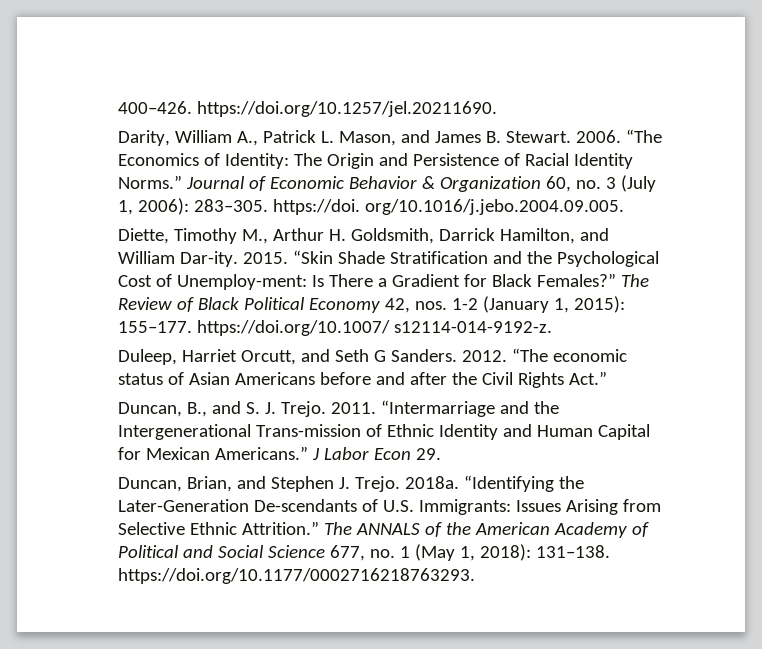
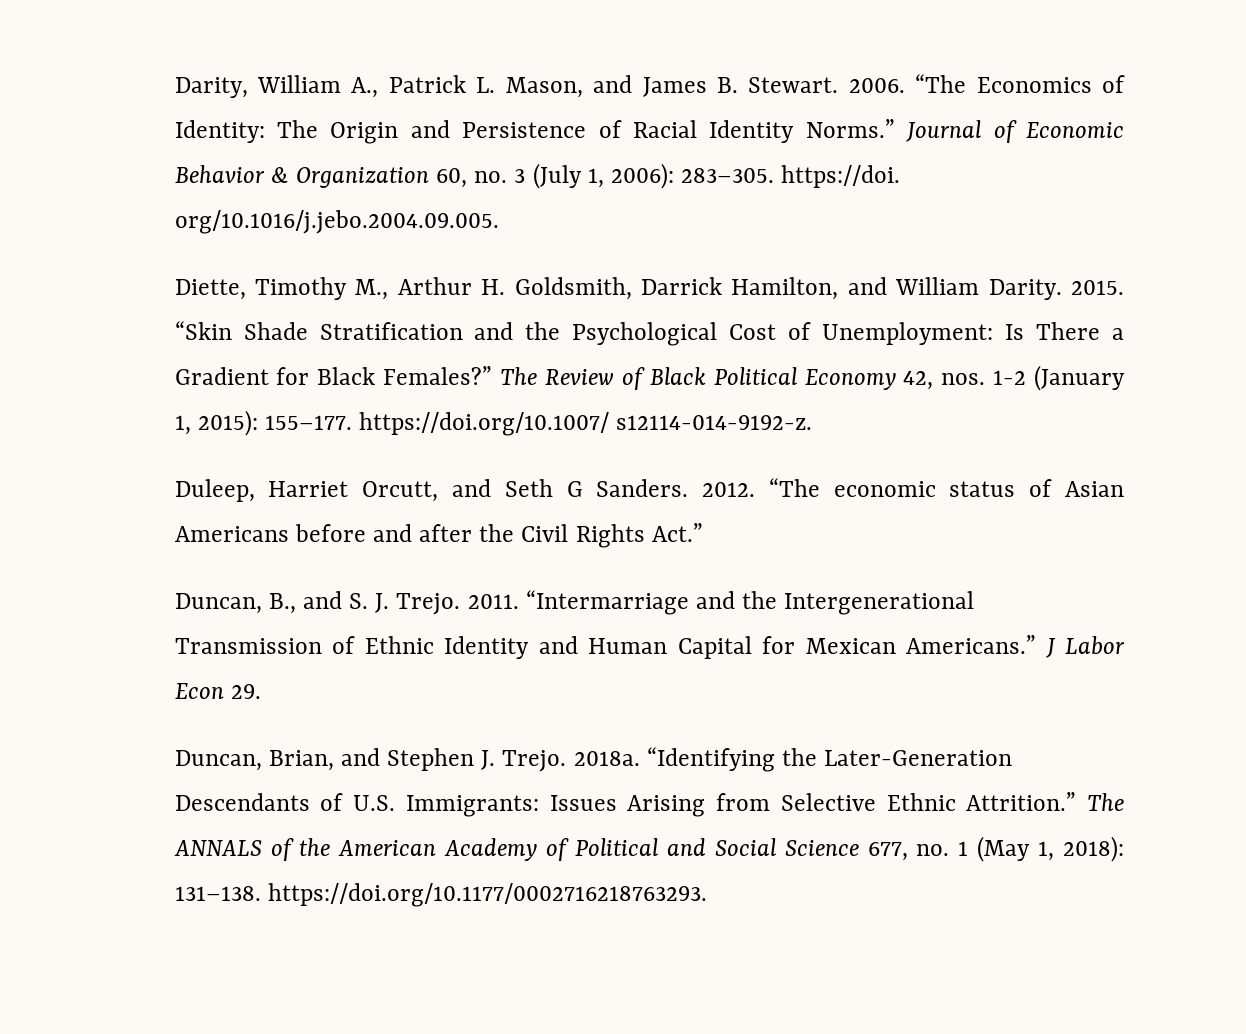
[117,101,497,117] 400–426. https://doi.org/10.1257/jel.20211690. // -> (174, 87) none
[179,251,238,267] Dar-ity. -> [988,279,1062,300] Darity.
[176,274,307,290] Unemploy-ment: -> [822,322,994,345] Unemployment:
[255,424,361,437] Trans-mission -> [174,638,322,654] Transmission
[253,499,357,512] De-scendants -> [174,793,310,811] Descendants

